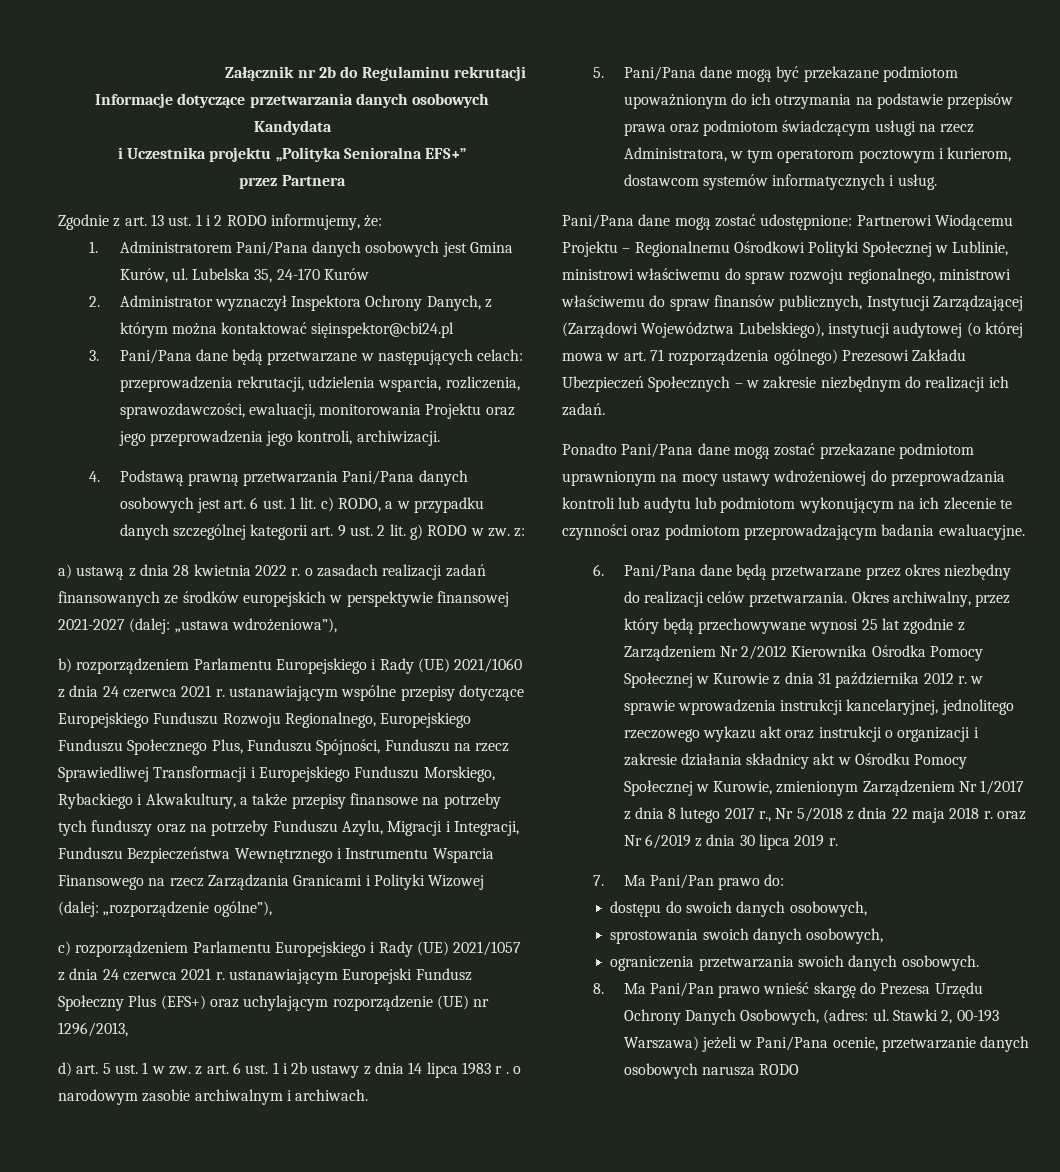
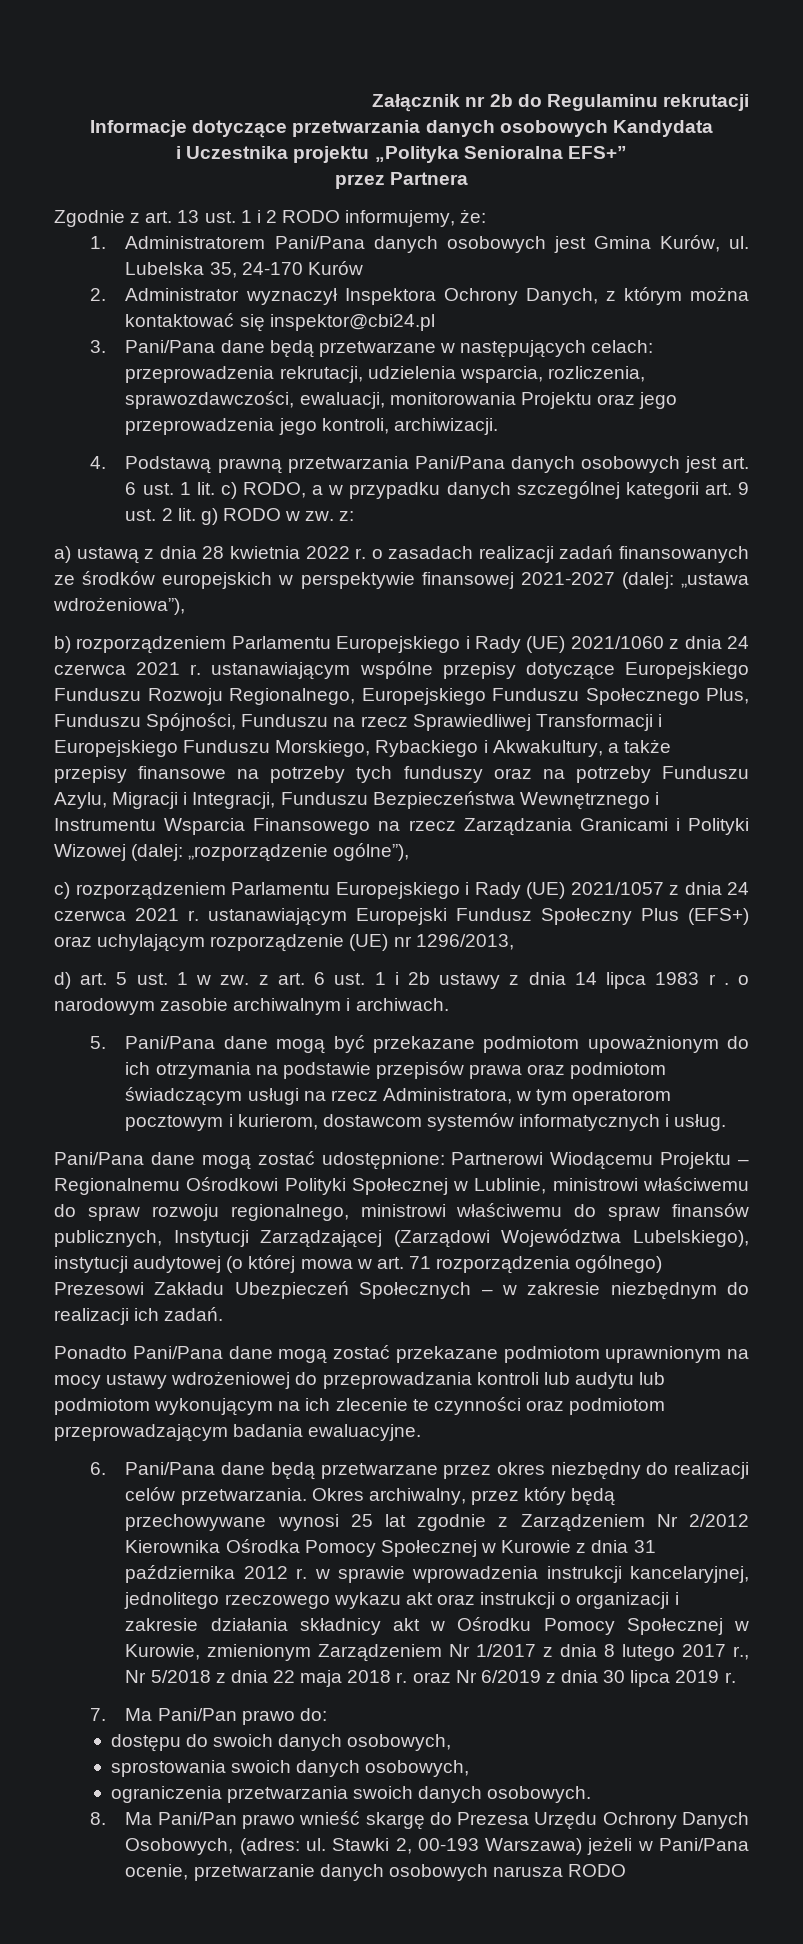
[311,322,455,338] sięinspektor@cbi24.pl -> [239,314,435,332] się inspektor@cbi24.pl

